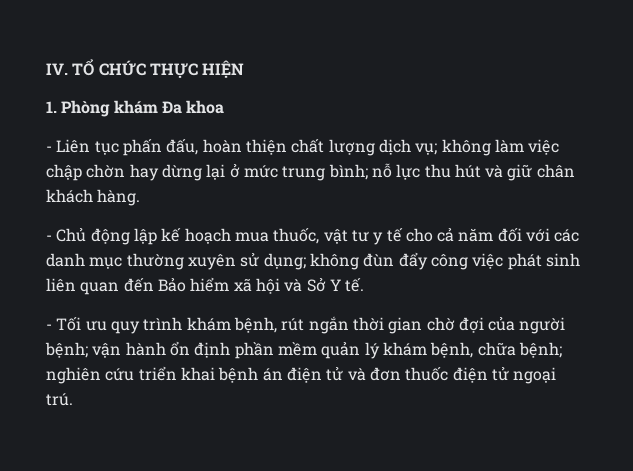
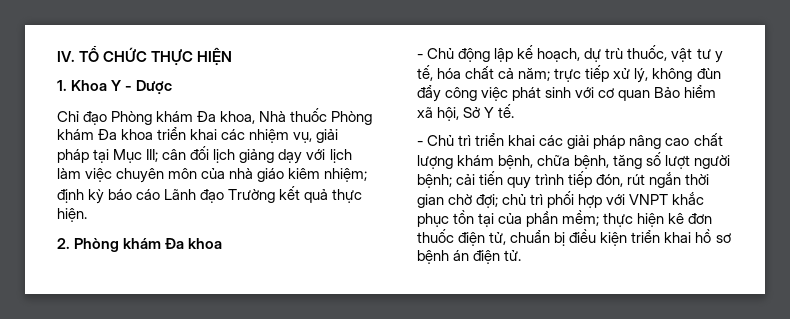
[61,100,225,117] [46,139,560,156] [46,163,575,181] [46,189,141,206] Phòng khám Đa khoa // - Liên tục phấn đấu, hoàn thiện chất lượng dịch vụ; không làm việc chập chờn hay dừng lại ở mức trung bình; nỗ lực thu hút và giữ chân khách hàng. -> [71,80,173,95] [57,108,373,125] [57,127,339,143] [57,146,352,164] [57,168,368,183] [57,186,363,204] [57,208,87,222] [57,238,223,252] Khoa Y - Dược // Chỉ đạo Phòng khám Đa khoa, Nhà thuốc Phòng khám Đa khoa triển khai các nhiệm vụ, giải pháp tại Mục III; cân đối lịch giảng dạy với lịch làm việc chuyên môn của nhà giáo kiêm nhiệm; định kỳ báo cáo Lãnh đạo Trường kết quả thực hiện. // 2. Phòng khám Đa khoa
[184,228,269,244] hoạch mua -> [537,48,624,62] hoạch, dự trù
[386,227,580,242] [46,253,306,270] tế cho cả năm đối với các danh mục thường xuyên sử dụng; -> [417,65,649,83] tế, hóa chất cả năm; trực tiếp xử lý,
[46,278,154,295] liên quan đến -> [575,87,651,101] với cơ quan
[255,278,303,294] hội và -> [437,107,460,121] hội,
[56,317,277,334] Tối ưu quy trình khám bệnh, -> [427,133,723,149] [417,152,731,169] [417,171,624,189] Chủ trì triển khai các giải pháp nâng cao chất lượng khám bệnh, chữa bệnh, tăng số lượt người bệnh; cải tiến quy trình tiếp đón,
[458,317,566,334] [45,341,562,359] [46,366,557,384] [46,393,73,406] đợi của người bệnh; vận hành ổn định phần mềm quản lý khám bệnh, chữa bệnh; nghiên cứu triển khai bệnh án điện tử và đơn thuốc điện tử ngoại trú. -> [476,191,705,208] [417,210,713,227] [417,229,731,246] [417,250,522,264] đợi; chủ trì phối hợp với VNPT khắc phục tồn tại của phần mềm; thực hiện kê đơn thuốc điện tử, chuẩn bị điều kiện triển khai hồ sơ bệnh án điện tử.

